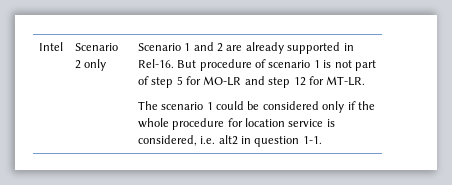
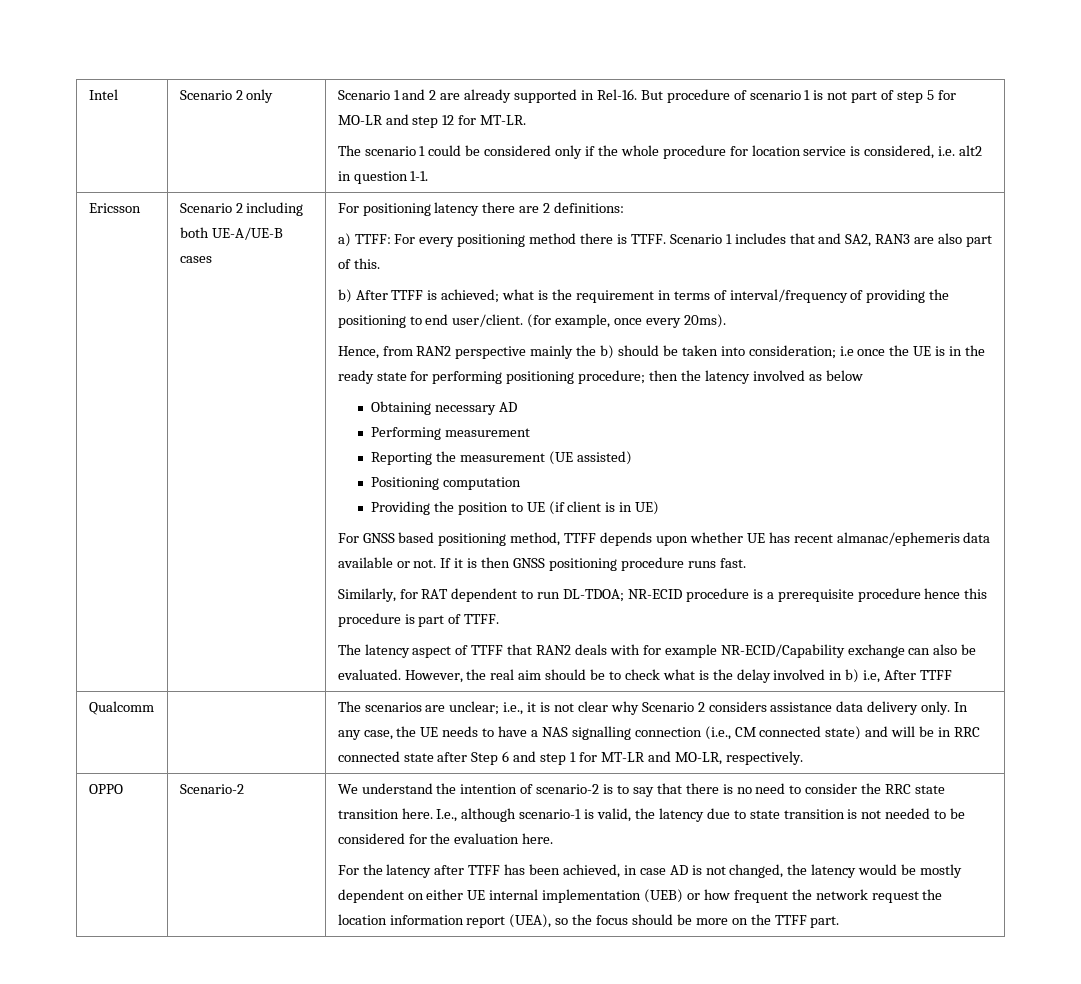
(322, 140) none -> [88,203,141,213] [179,202,304,216] [179,227,283,240] [179,256,212,263] [337,202,625,216] [337,233,993,247] [337,258,380,269] [337,289,950,303] [337,314,726,328] [337,345,986,359] [337,370,863,384] [370,401,517,415] [370,427,530,440] [370,451,632,465] [370,477,521,490] [370,501,660,515] [337,532,991,546] [337,557,746,571] [337,588,988,602] [337,613,500,627] [337,644,977,658] [337,669,953,683] [88,701,154,715] [337,701,969,715] [337,726,980,740] [337,751,803,765] [88,784,123,794] [179,784,244,794] [337,783,946,797] [337,808,966,822] [337,833,554,844] [337,864,963,878] [337,889,943,903] [337,914,840,928] // Ericsson | Scenario 2 including both UE-A/UE-B cases | For positioning latency there are 2 definitions: // a) TTFF: For every positioning method there is TTFF. Scenario 1 includes that and SA2, RAN3 are also part of this. // b) After TTFF is achieved; what is the requirement in terms of interval/frequency of providing the positioning to end user/client. (for example, once every 20ms). // Hence, from RAN2 perspective mainly the b) should be taken into consideration; i.e once the UE is in the ready state for performing positioning procedure; then the latency involved as below // Obtaining necessary AD // Performing measurement // Reporting the measurement (UE assisted) // Positioning computation // Providing the position to UE (if client is in UE) // For GNSS based positioning method, TTFF depends upon whether UE has recent almanac/ephemeris data available or not. If it is then GNSS positioning procedure runs fast. // Similarly, for RAT dependent to run DL-TDOA; NR-ECID procedure is a prerequisite procedure hence this procedure is part of TTFF. // The latency aspect of TTFF that RAN2 deals with for example NR-ECID/Capability exchange can also be evaluated. However, the real aim should be to check what is the delay involved in b) i.e, After TTFF // Qualcomm | | The scenarios are unclear; i.e., it is not clear why Scenario 2 considers assistance data delivery only. In any case, the UE needs to have a NAS signalling connection (i.e., CM connected state) and will be in RRC connected state after Step 6 and step 1 for MT-LR and MO-LR, respectively. // OPPO | Scenario-2 | We understand the intention of scenario-2 is to say that there is no need to consider the RRC state transition here. I.e., although scenario-1 is valid, the latency due to state transition is not needed to be considered for the evaluation here. // For the latency after TTFF has been achieved, in case AD is not changed, the latency would be mostly dependent on either UE internal implementation (UEB) or how frequent the network request the location information report (UEA), so the focus should be more on the TTFF part.

